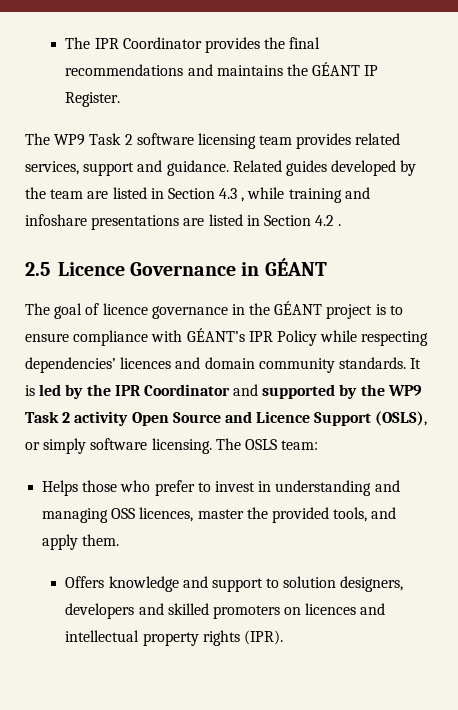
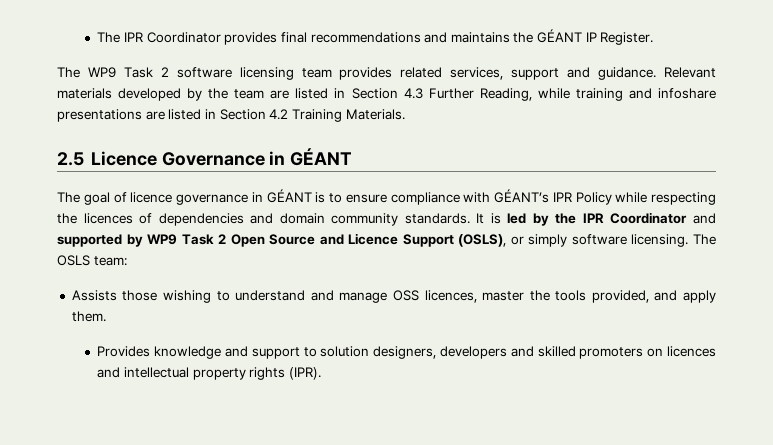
[264,37,286,49] the -> (278, 38) none
[232,160,327,176] Related guides -> [663,67,716,78] [57,88,112,99] Relevant materials
[241,197,245,202] , -> [428,88,532,101] Further Reading,
[338,224,342,226] . -> [291,109,405,122] Training Materials.
[249,301,373,319] the GÉANT project -> [266,189,312,203] GÉANT
[25,357,172,373] dependencies’ licences -> [57,213,244,226] the licences of dependencies
[360,384,422,396] [25,411,129,426] the WP9 Task 2 activity -> [147,234,227,245] WP9 Task 2
[42,480,400,496] [42,508,109,523] Helps those who prefer to invest in understanding and managing -> [71,290,388,303] Assists those wishing to understand and manage
[271,507,368,523] provided tools, -> [555,290,649,303] tools provided,
[65,576,105,588] Offers -> [97,346,151,357] Provides

